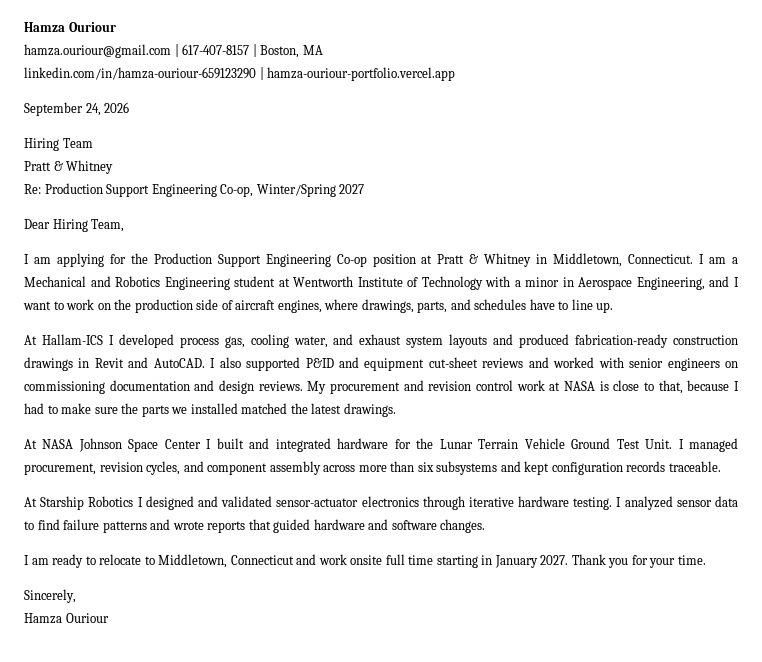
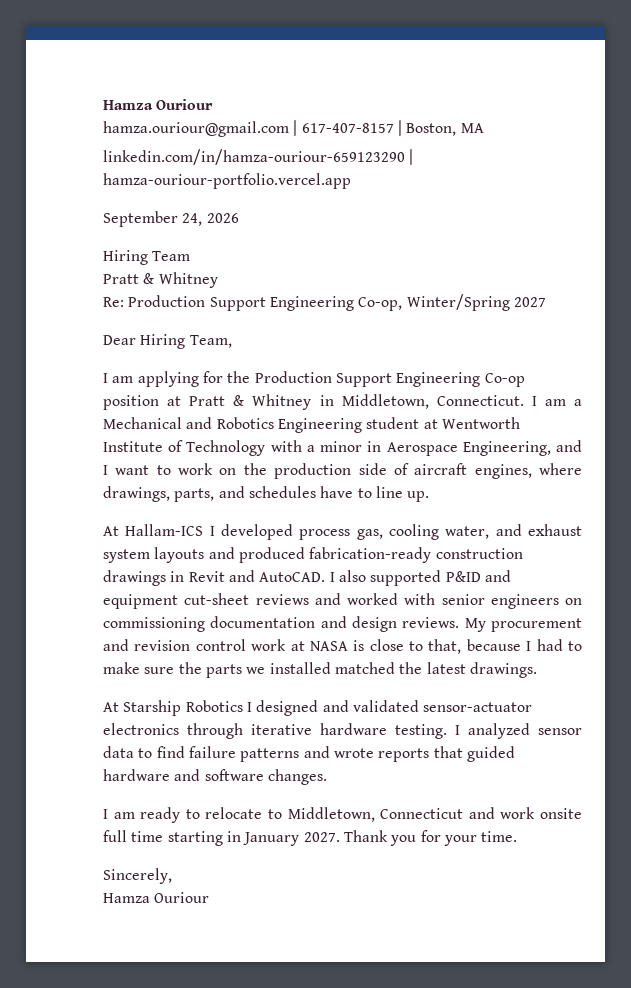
[24,438,739,452] [24,461,721,475] // At NASA Johnson Space Center I built and integrated hardware for the Lunar Terrain Vehicle Ground Test Unit. I managed procurement, revision cycles, and component assembly across more than six subsystems and kept configuration records traceable. -> (537, 670) none

